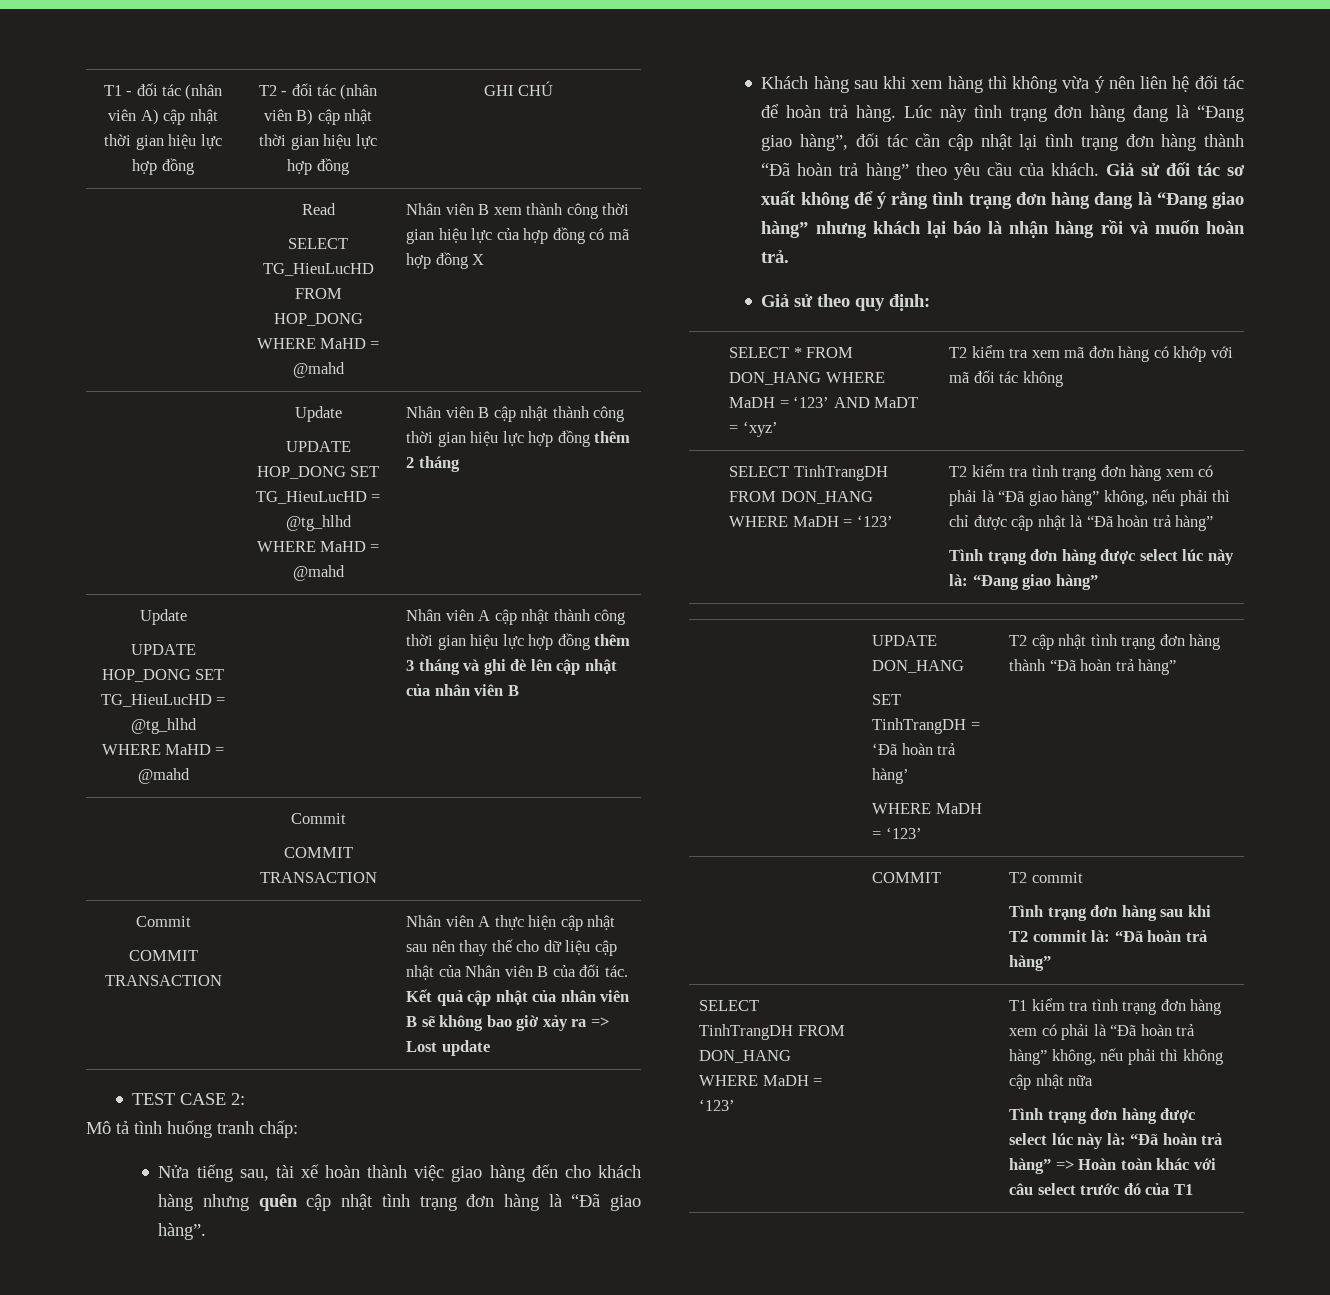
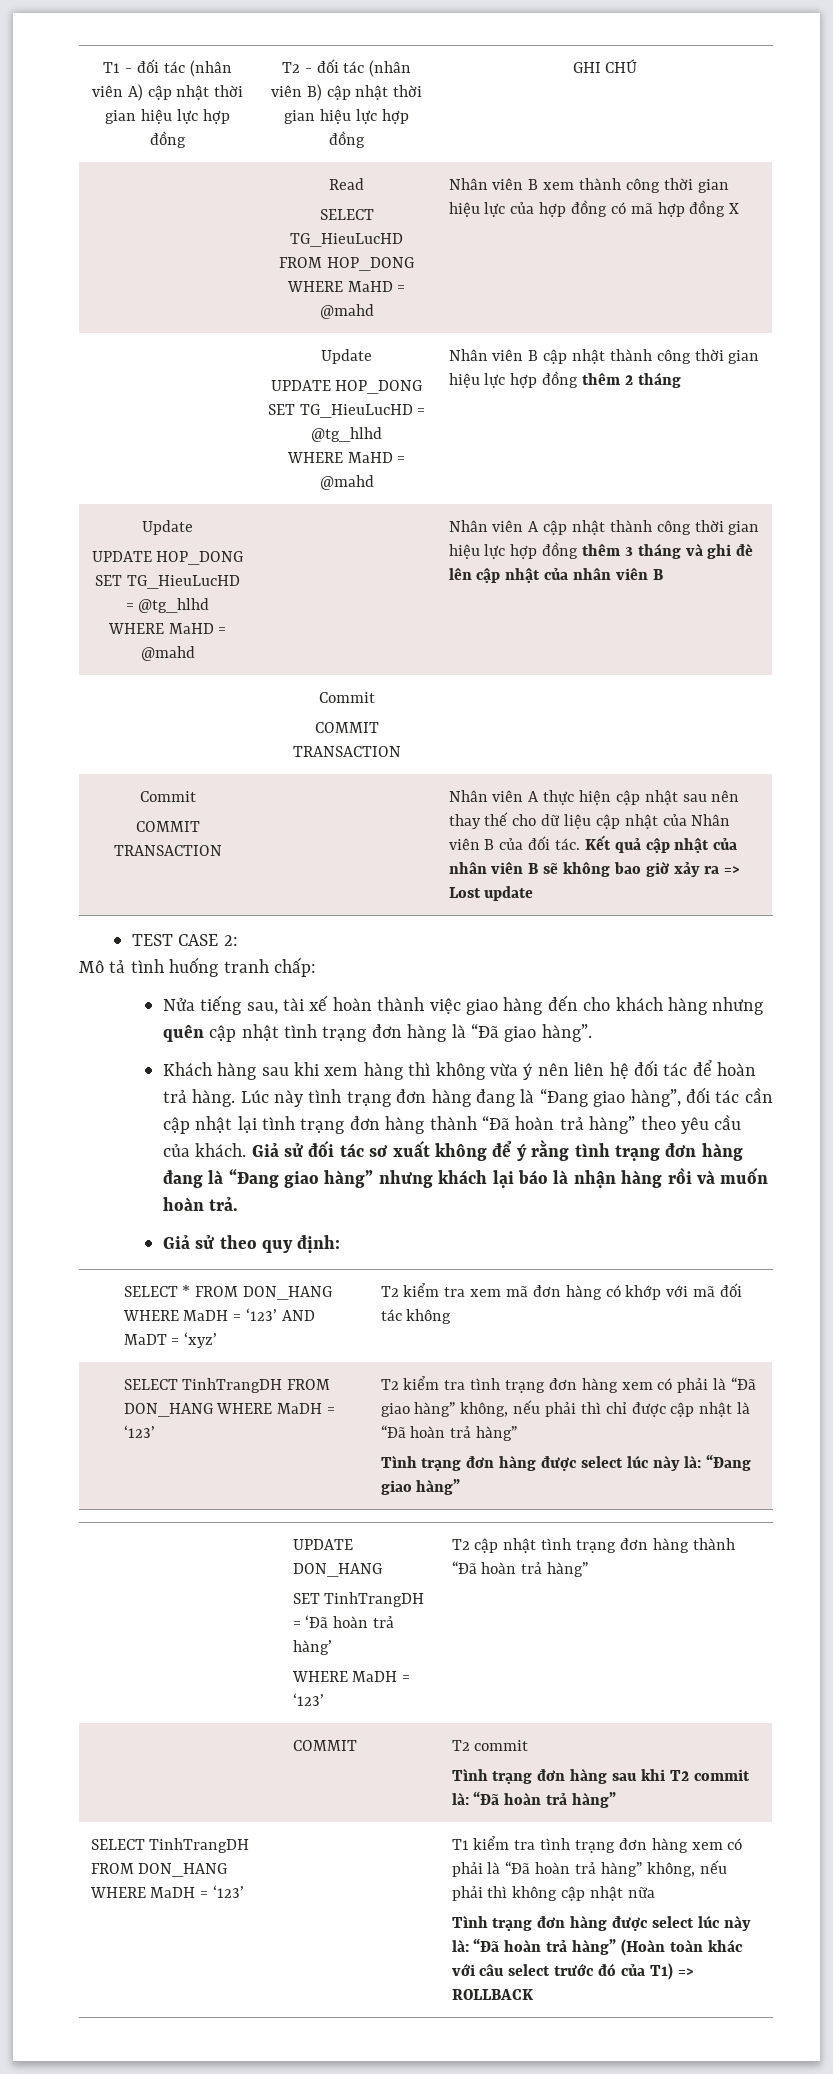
[1055,1158,1117,1170] => Hoàn -> [620,1939,665,1956] (Hoàn
[1173,1184,1193,1195] T1 -> [649,1963,694,1980] [451,1989,533,2000] T1) => ROLLBACK

